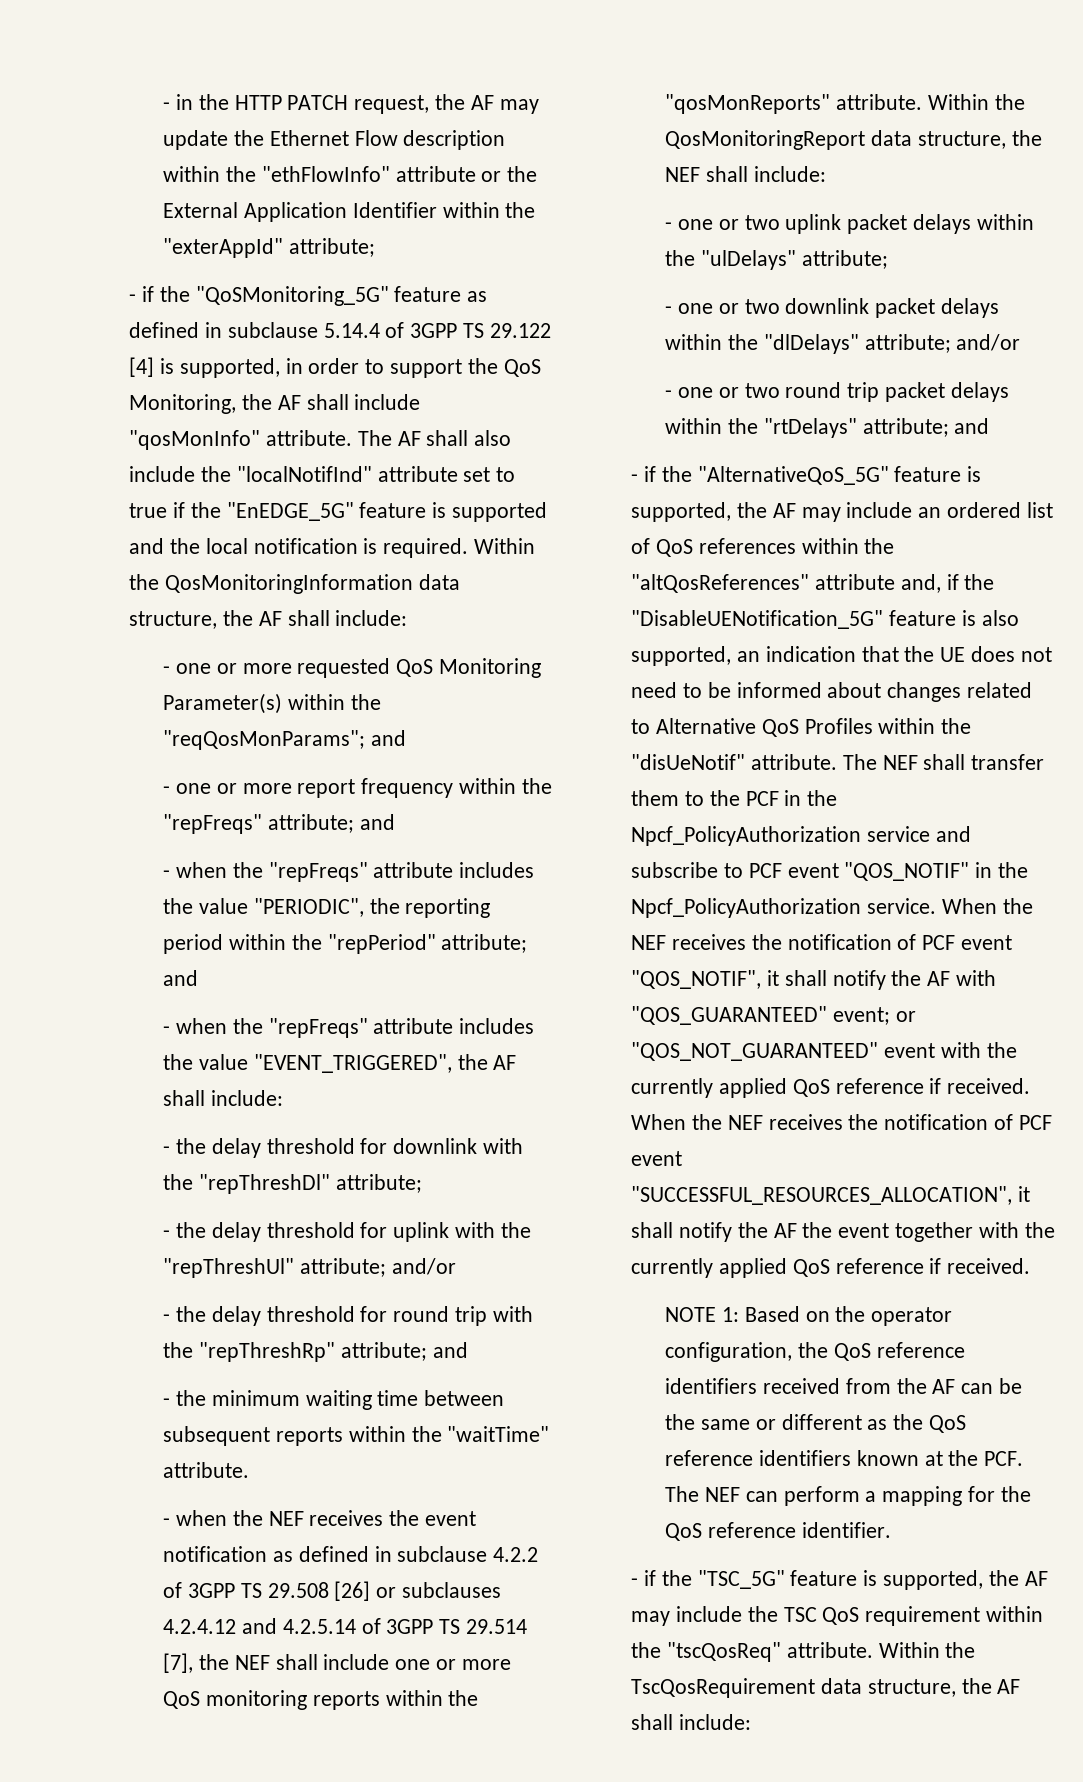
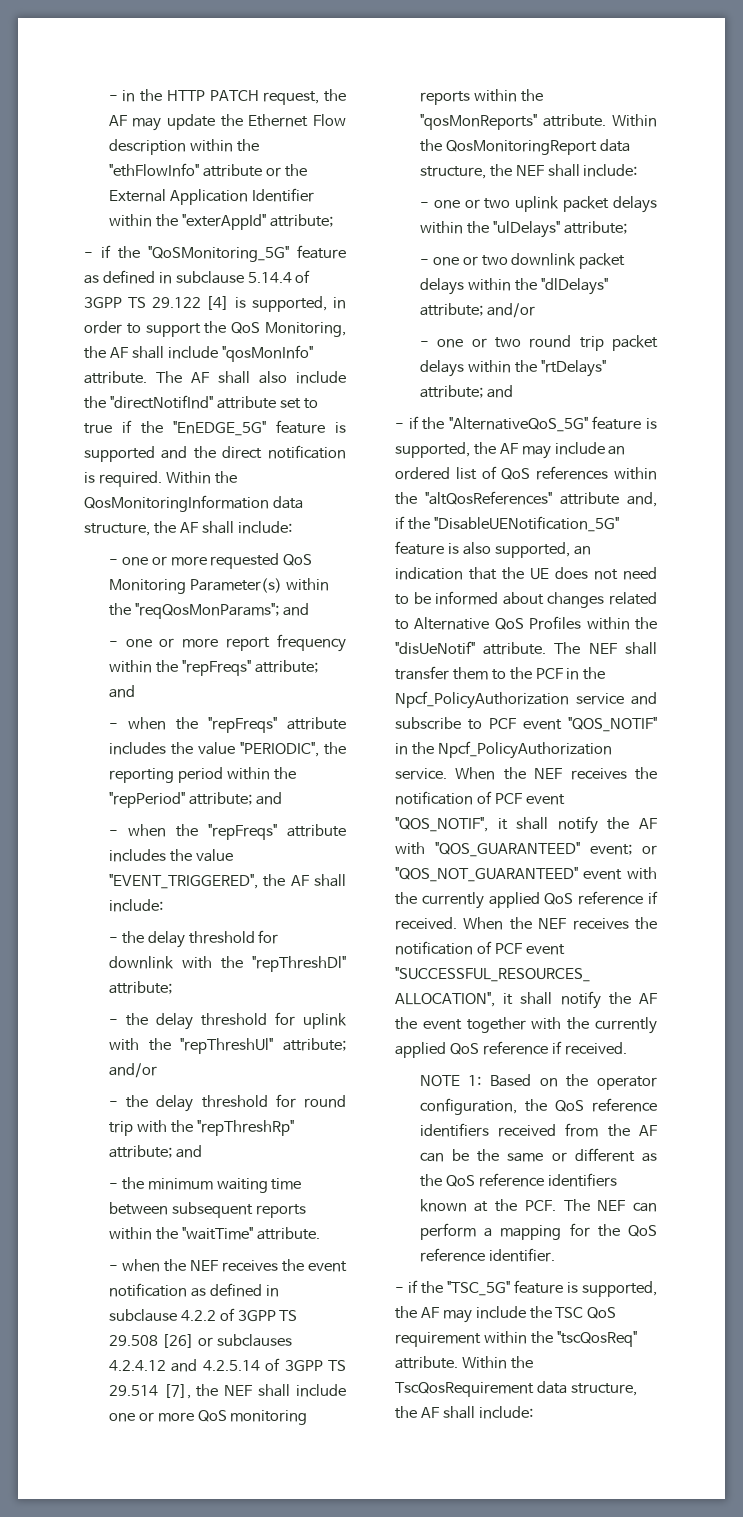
[236,466,372,482] "localNotifInd" -> [109,395,213,409] "directNotifInd"
[205,538,248,554] local -> [222,446,263,459] direct

